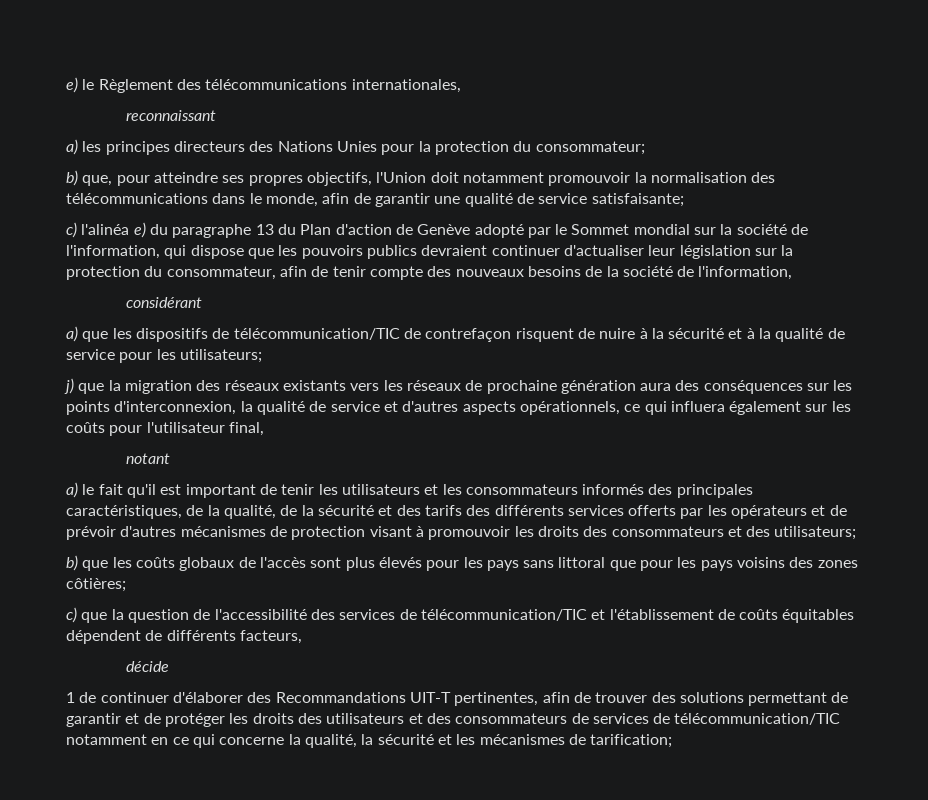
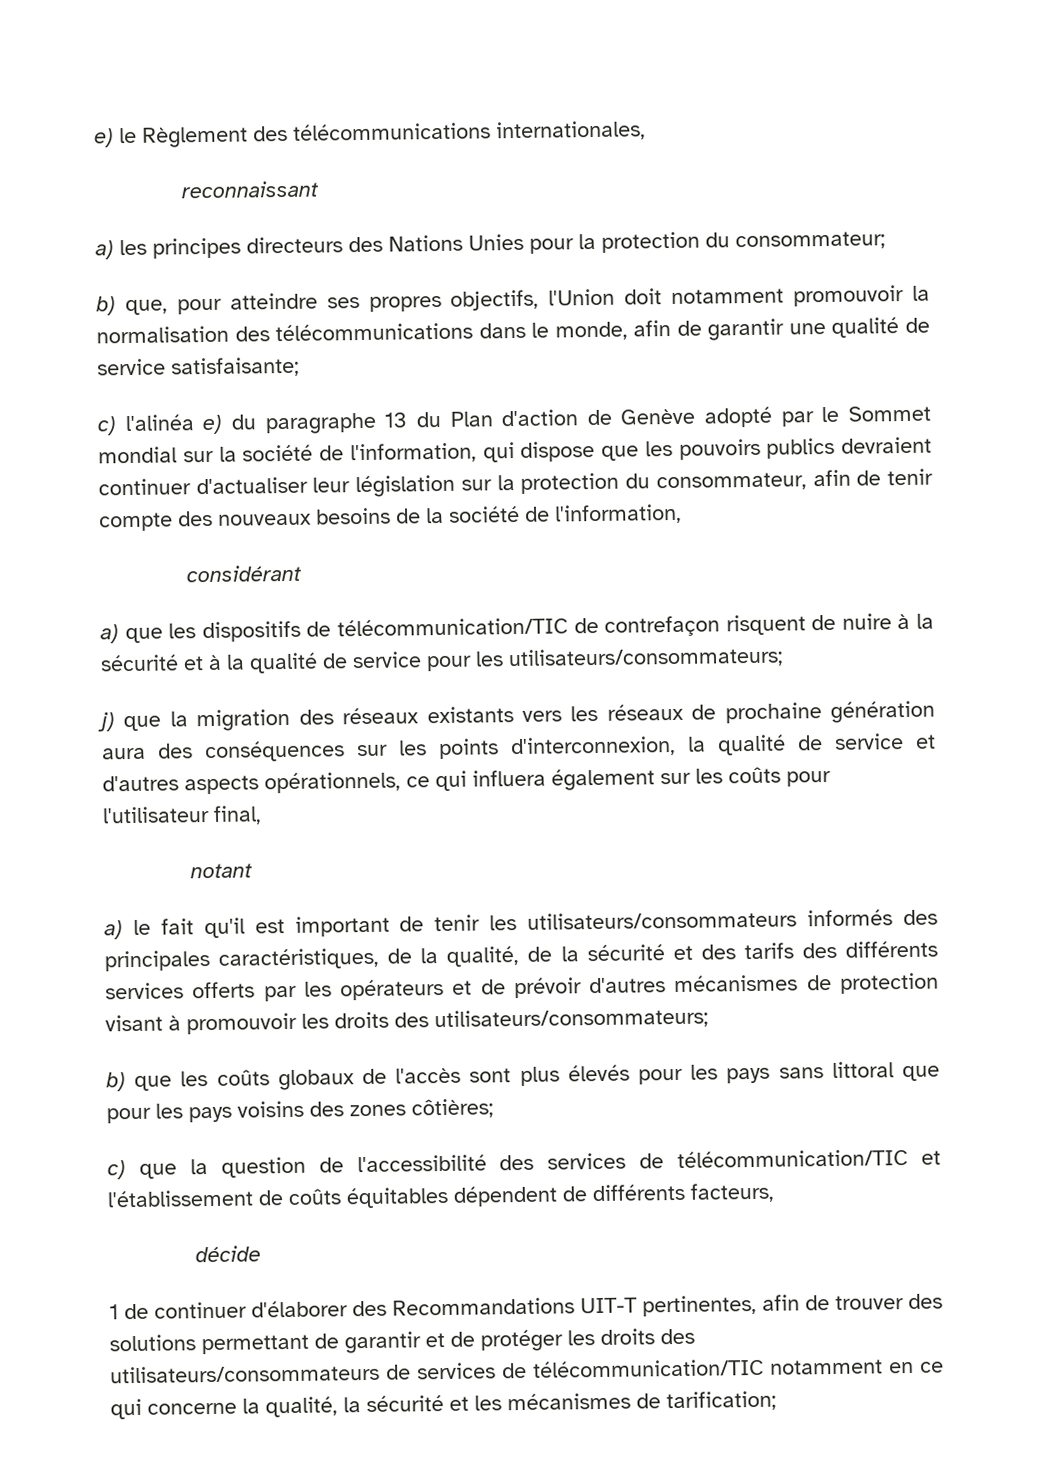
[179,349,262,363] utilisateurs; -> [508,646,784,670] utilisateurs/consommateurs;
[341,484,578,495] utilisateurs et les consommateurs -> [527,910,798,930] utilisateurs/consommateurs
[611,526,857,540] consommateurs et des utilisateurs; -> [434,1007,709,1031] utilisateurs/consommateurs;
[326,713,568,724] utilisateurs et des consommateurs -> [110,1363,380,1384] utilisateurs/consommateurs

